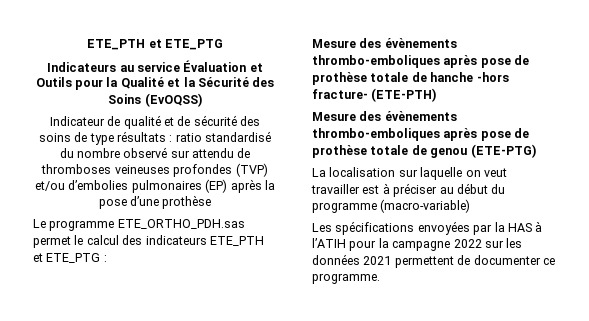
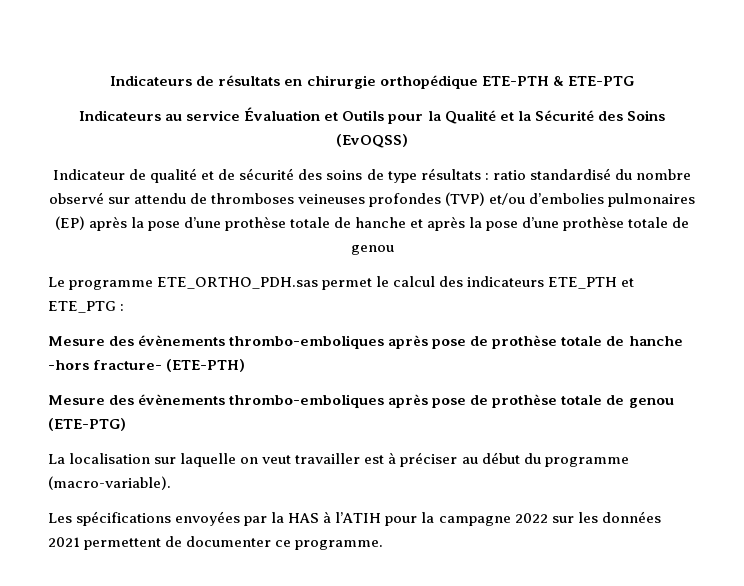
[87,39,223,50] ETE_PTH et ETE_PTG -> [110,75,634,89] Indicateurs de résultats en chirurgie orthopédique ETE-PTH & ETE-PTG
(212, 202) none -> [289,216,690,231] [350,245,394,255] totale de hanche et après la pose d’une prothèse totale de genou
[380,199,471,213] (macro-variable) -> [48,476,171,490] (macro-variable).

